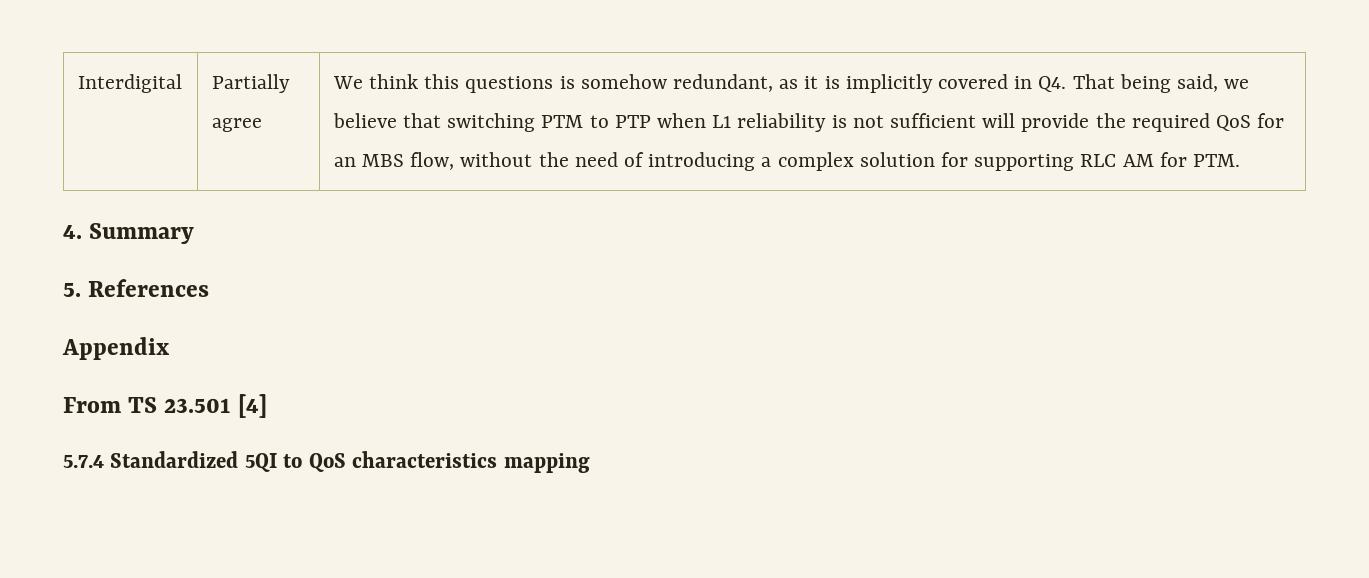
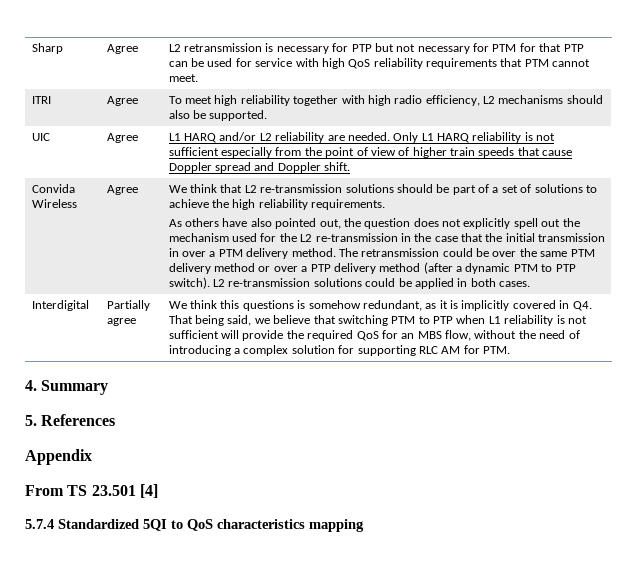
(77, 83) none -> [31,43,63,54] [106,44,138,54] [168,43,584,54] [168,58,591,69] [168,74,198,82] [31,96,51,104] [106,96,138,106] [168,95,603,106] [168,110,268,121] [31,133,50,141] [106,133,138,143] [168,132,556,143] [168,147,573,158] [168,162,351,173] [31,184,75,193] [31,199,77,208] [106,185,138,195] [168,184,597,195] [168,199,386,210] [168,218,580,229] [168,233,606,242] [168,248,595,259] [168,262,576,274] [168,277,531,289] Sharp | Agree | L2 retransmission is necessary for PTP but not necessary for PTM for that PTP can be used for service with high QoS reliability requirements that PTM cannot meet. // ITRI | Agree | To meet high reliability together with high radio efficiency, L2 mechanisms should also be supported. // UIC | Agree | L1 HARQ and/or L2 reliability are needed. Only L1 HARQ reliability is not sufficient especially from the point of view of higher train speeds that cause Doppler spread and Doppler shift. // Convida Wireless | Agree | We think that L2 re-transmission solutions should be part of a set of solutions to achieve the high reliability requirements. // As others have also pointed out, the question does not explicitly spell out the mechanism used for the L2 re-transmission in the case that the initial transmission in over a PTM delivery method. The retransmission could be over the same PTM delivery method or over a PTP delivery method (after a dynamic PTM to PTP switch). L2 re-transmission solutions could be applied in both cases. //

